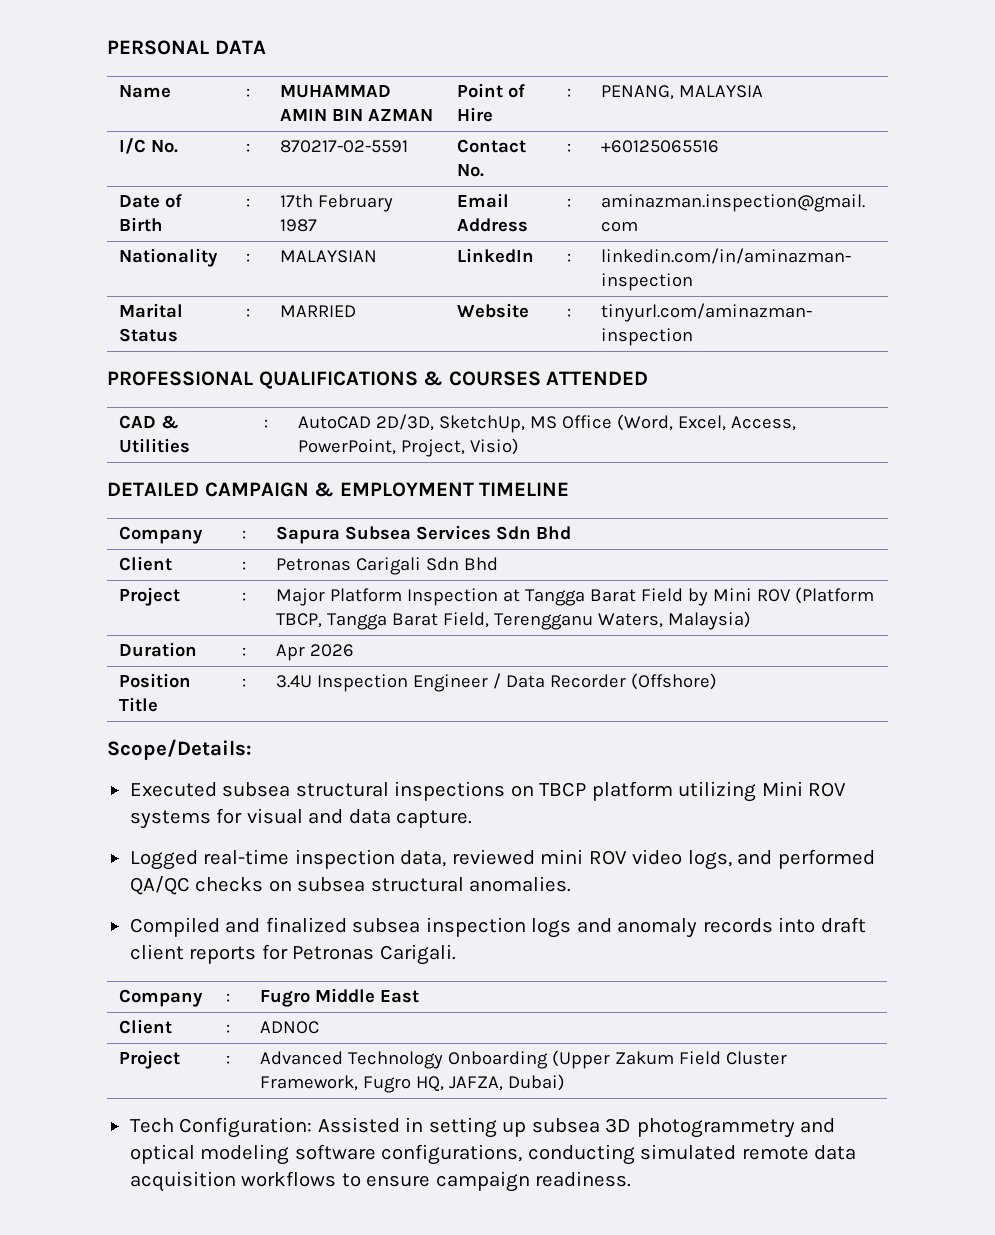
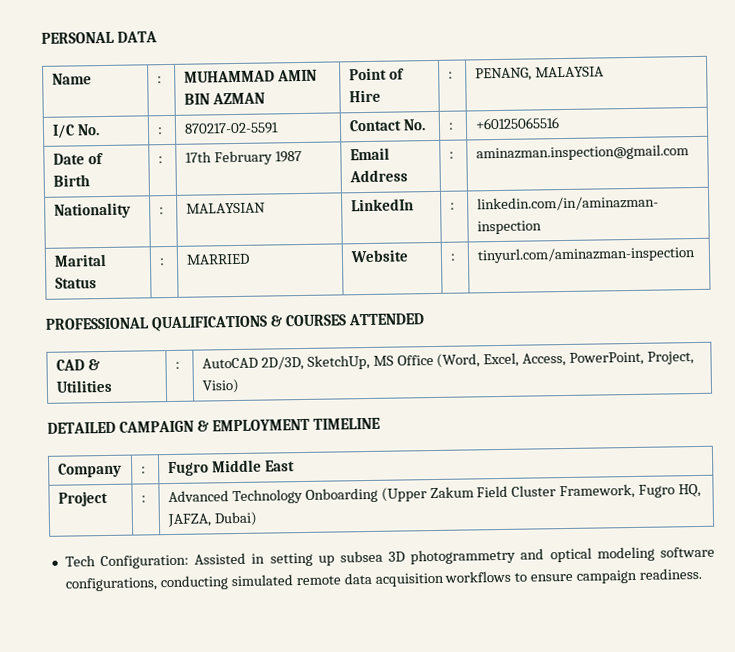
[118,526,203,544] [241,530,246,539] [275,525,571,544] [118,556,172,571] [241,561,246,570] [275,557,498,575] [118,587,180,606] [241,592,246,601] [275,587,874,606] [275,611,751,630] [118,642,197,657] [241,647,246,656] [275,644,354,661] [118,673,191,688] [118,697,158,712] [241,678,246,687] [275,673,717,692] [107,739,252,760] [129,781,847,802] [129,808,473,829] [129,849,875,870] [129,876,572,895] [129,917,866,938] [129,944,456,965] // Company | : | Sapura Subsea Services Sdn Bhd // Client | : | Petronas Carigali Sdn Bhd // Project | : | Major Platform Inspection at Tangga Barat Field by Mini ROV (Platform TBCP, Tangga Barat Field, Terengganu Waters, Malaysia) // Duration | : | Apr 2026 // Position Title | : | 3.4U Inspection Engineer / Data Recorder (Offshore) // Scope/Details: // Executed subsea structural inspections on TBCP platform utilizing Mini ROV systems for visual and data capture. // Logged real-time inspection data, reviewed mini ROV video logs, and performed QA/QC checks on subsea structural anomalies. // Compiled and finalized subsea inspection logs and anomaly records into draft client reports for Petronas Carigali. -> (381, 423) none
[118,1019,172,1034] [225,1024,230,1033] [259,1021,319,1034] // Client | : | ADNOC -> (295, 466) none

